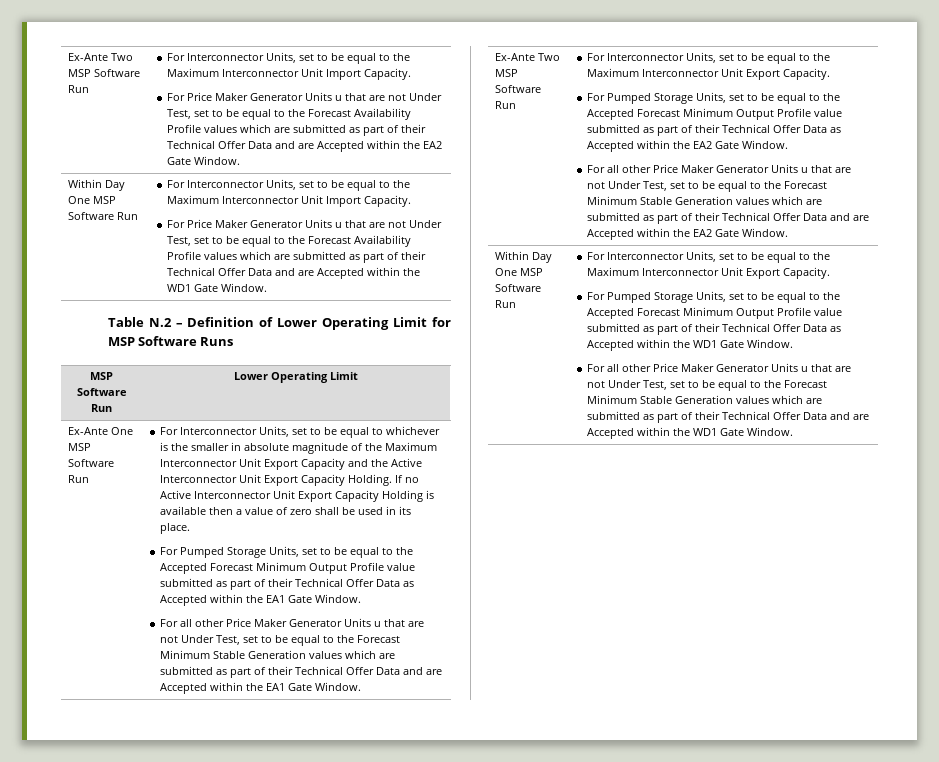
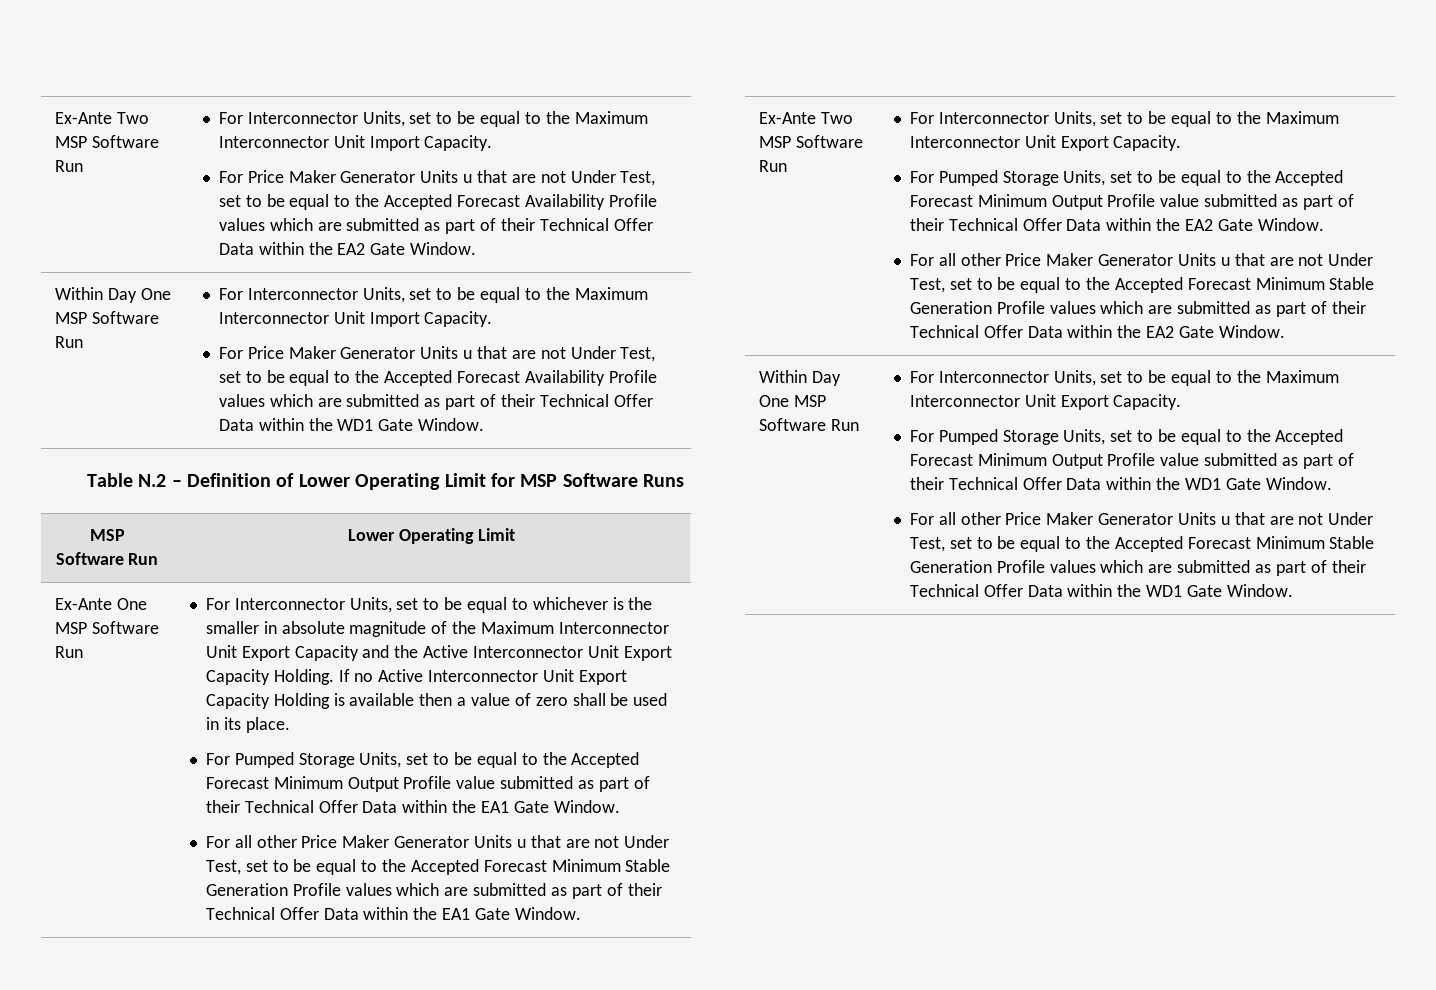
(306, 113) none -> [383,194,452,210] Accepted
[275,141,365,152] and are Accepted -> (254, 249) none
(306, 240) none -> [383,370,452,386] Accepted
[275,268,365,279] and are Accepted -> (254, 425) none
[403,581,415,587] [160,595,208,606] as Accepted -> (398, 807) none
[357,635,401,643] [160,650,307,659] Forecast Minimum Stable Generation -> [410,859,671,875] [205,883,341,896] Accepted Forecast Minimum Stable Generation Profile
[403,667,443,675] [160,683,208,694] and are Accepted -> (359, 914) none
[830,127,842,133] [587,141,635,152] as Accepted -> (1102, 225) none
[784,181,828,189] [587,196,734,205] Forecast Minimum Stable Generation -> [1114,277,1375,293] [909,301,1045,314] Accepted Forecast Minimum Stable Generation Profile
[830,213,870,221] [587,229,635,240] and are Accepted -> (1063, 332) none
[830,326,842,332] [587,340,635,351] as Accepted -> (1102, 484) none
[784,380,828,388] [587,395,734,404] Forecast Minimum Stable Generation -> [1114,536,1375,552] [909,560,1045,573] Accepted Forecast Minimum Stable Generation Profile
[830,412,870,420] [587,428,635,439] and are Accepted -> (1063, 591) none

